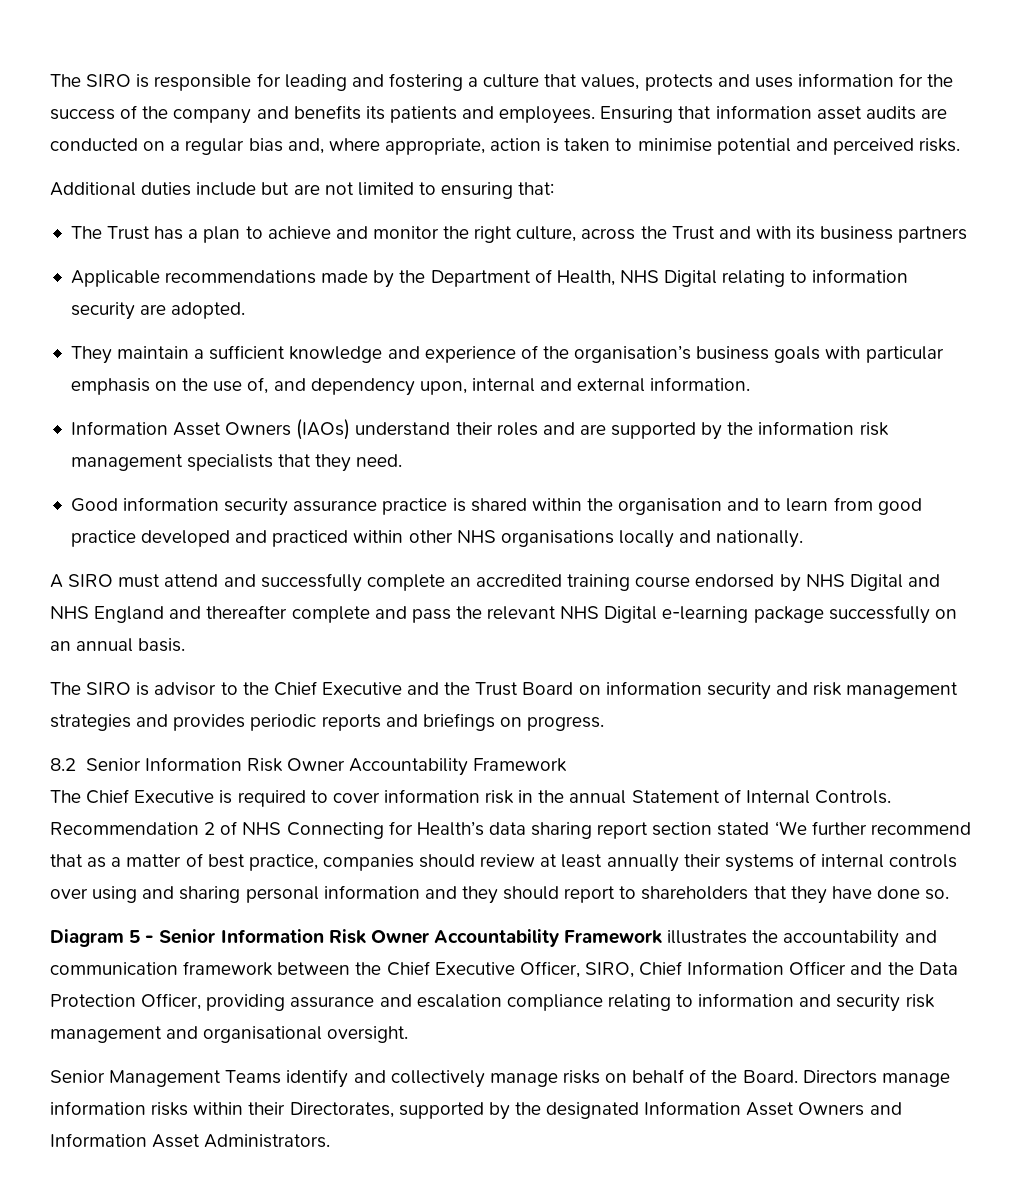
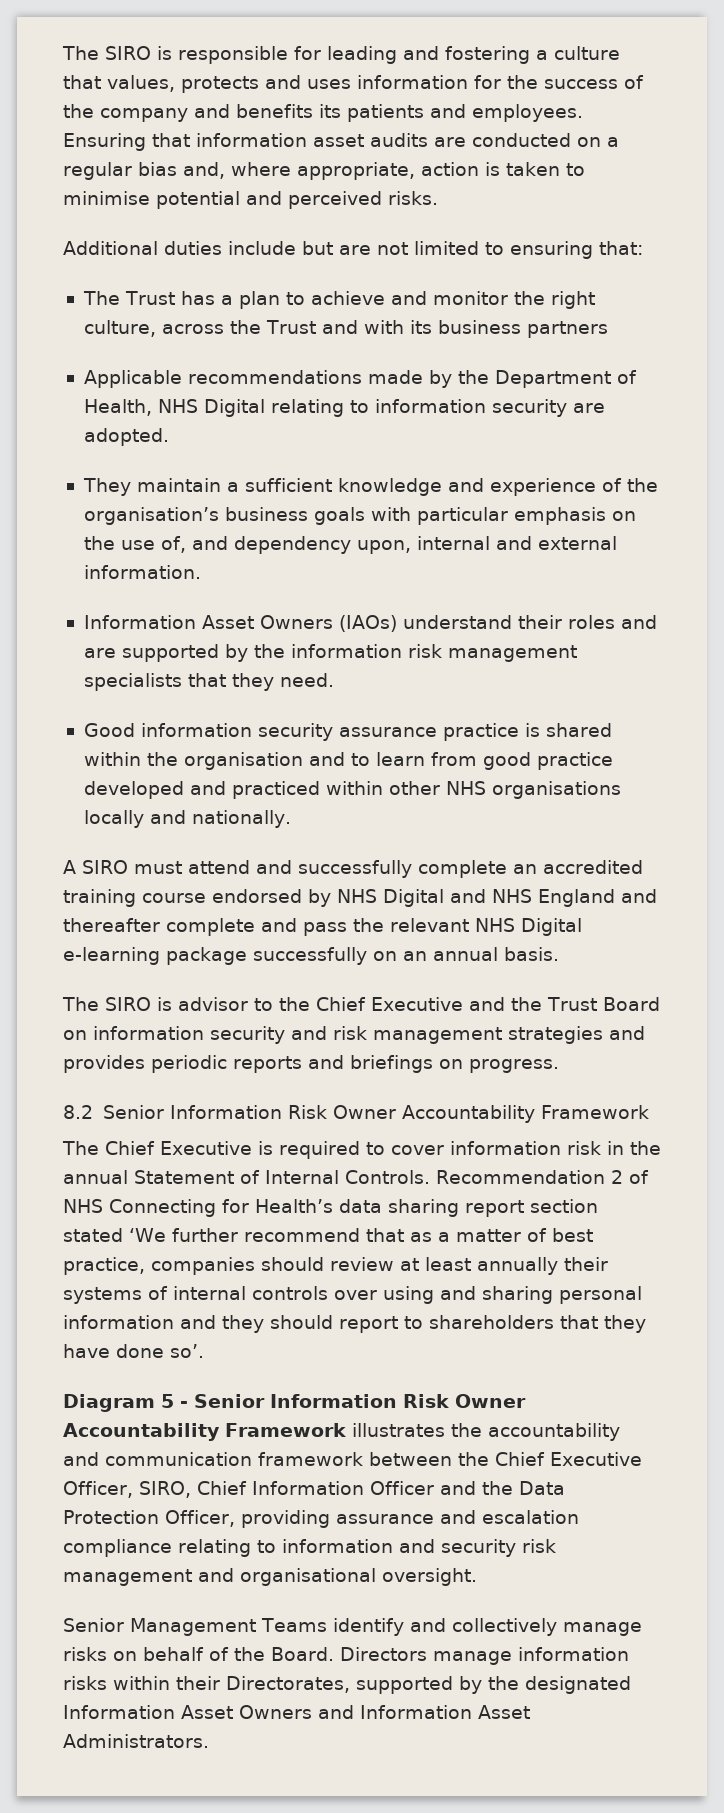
[925,889,950,900] so. -> [170,1344,204,1358] so’.

